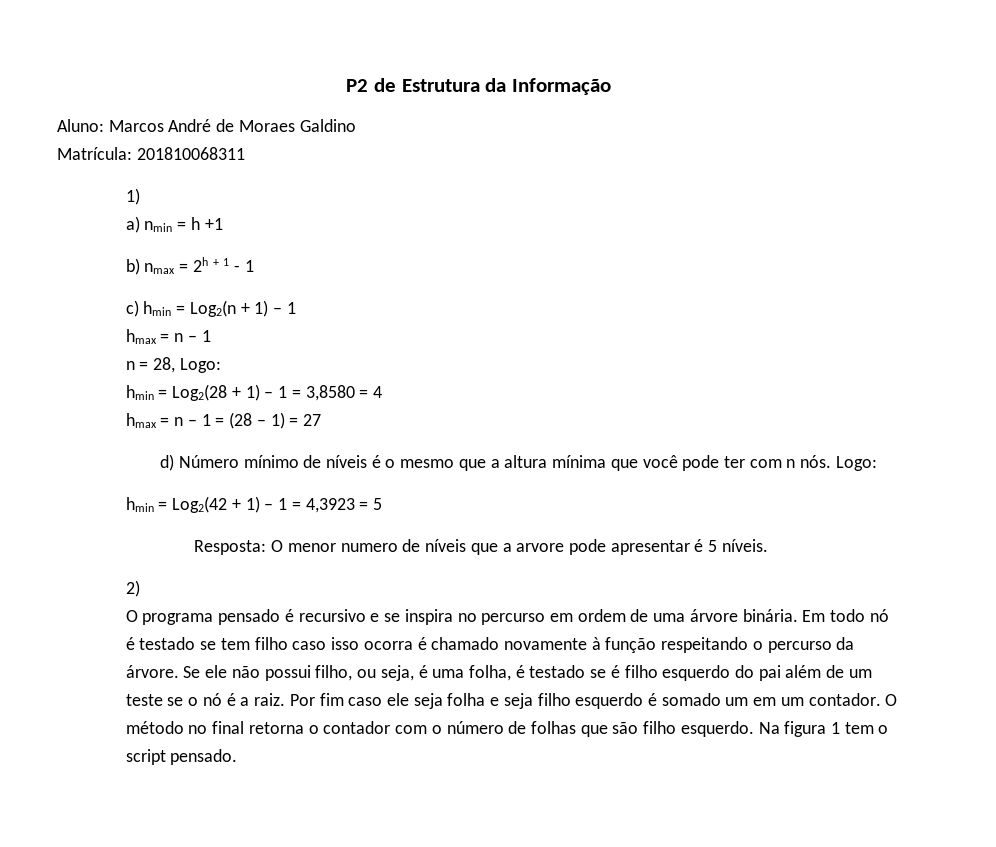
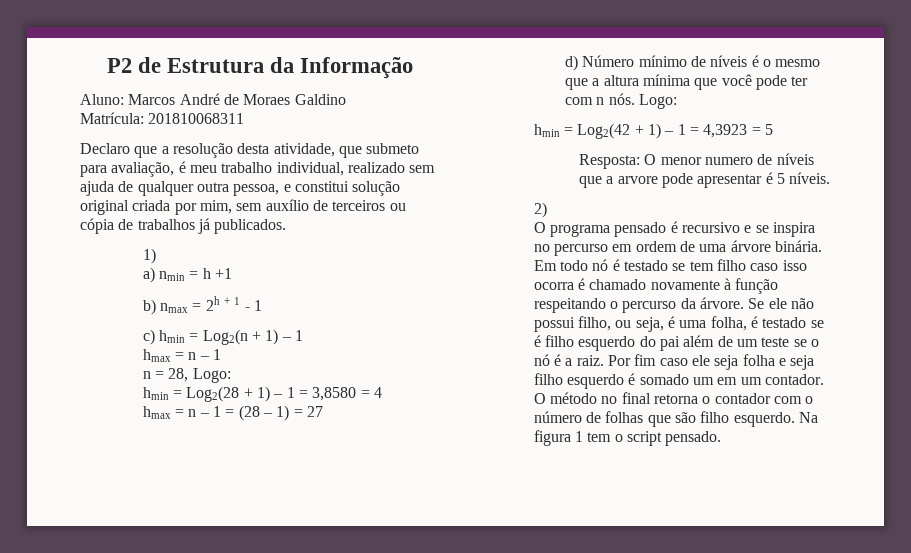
(245, 153) none -> [80,143,420,158] [80,161,436,177] [80,181,401,196] [80,199,406,215] [80,218,287,234] // Declaro que a resolução desta atividade, que submeto para avaliação, é meu trabalho individual, realizado sem ajuda de qualquer outra pessoa, e constitui solução original criada por mim, sem auxílio de terceiros ou cópia de trabalhos já publicados.

